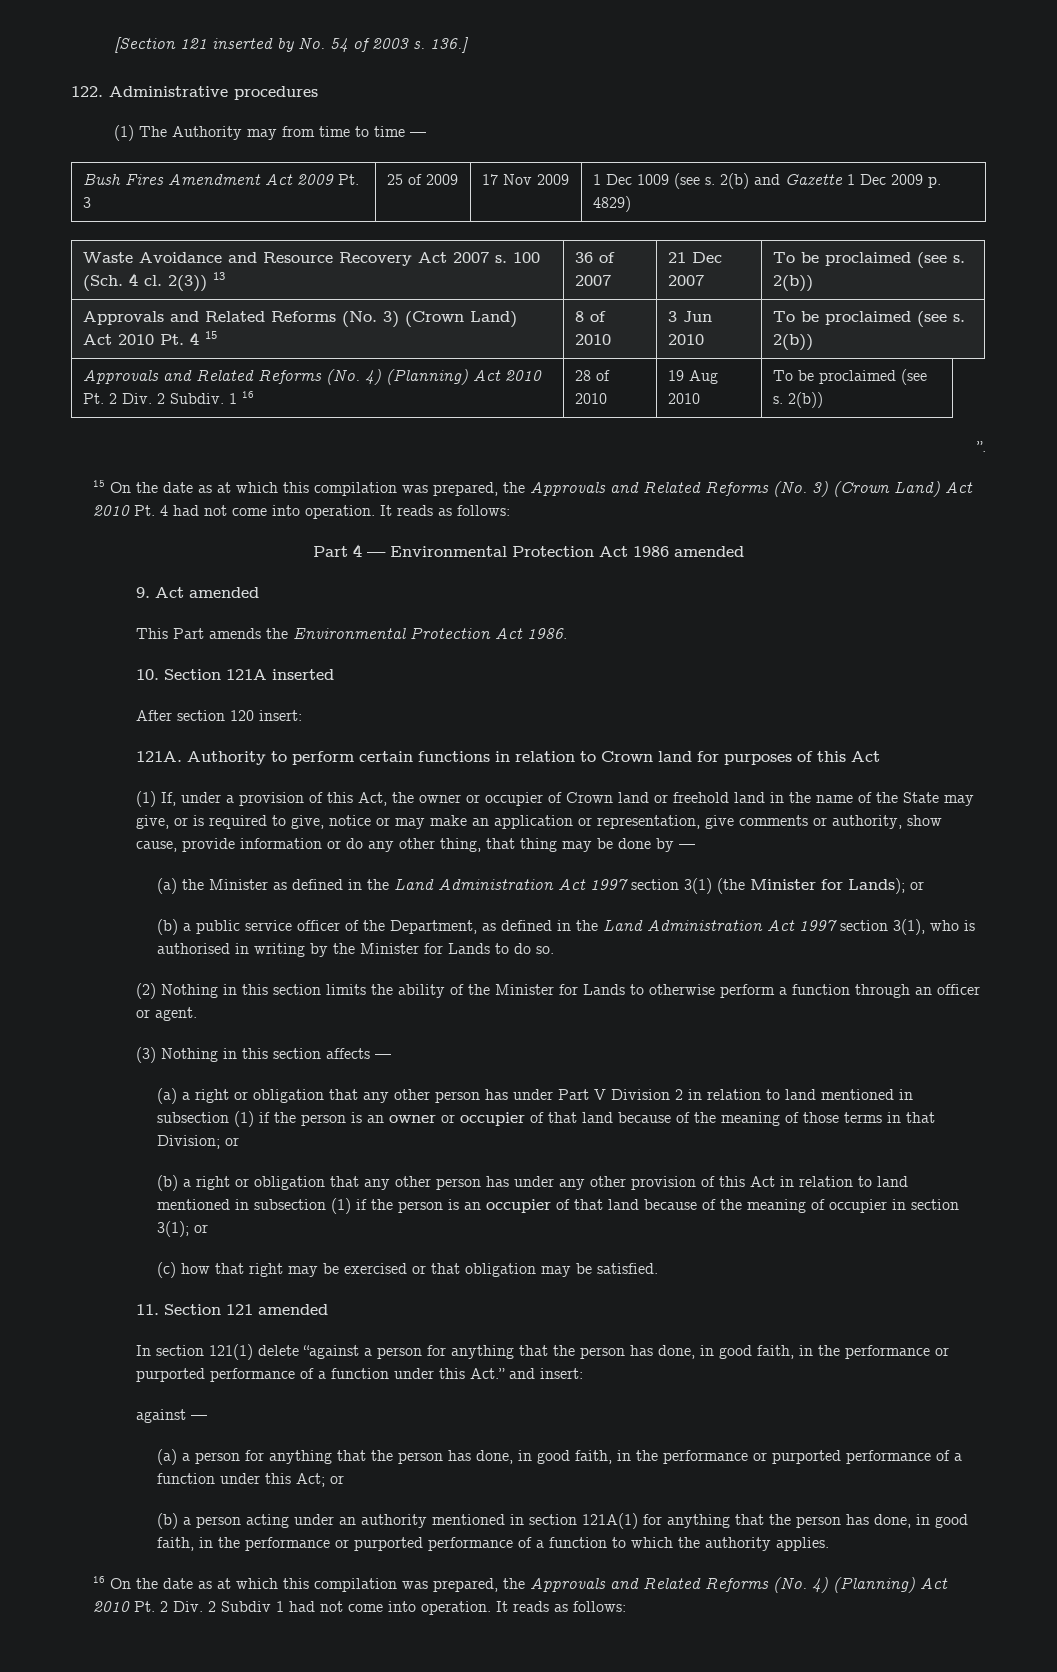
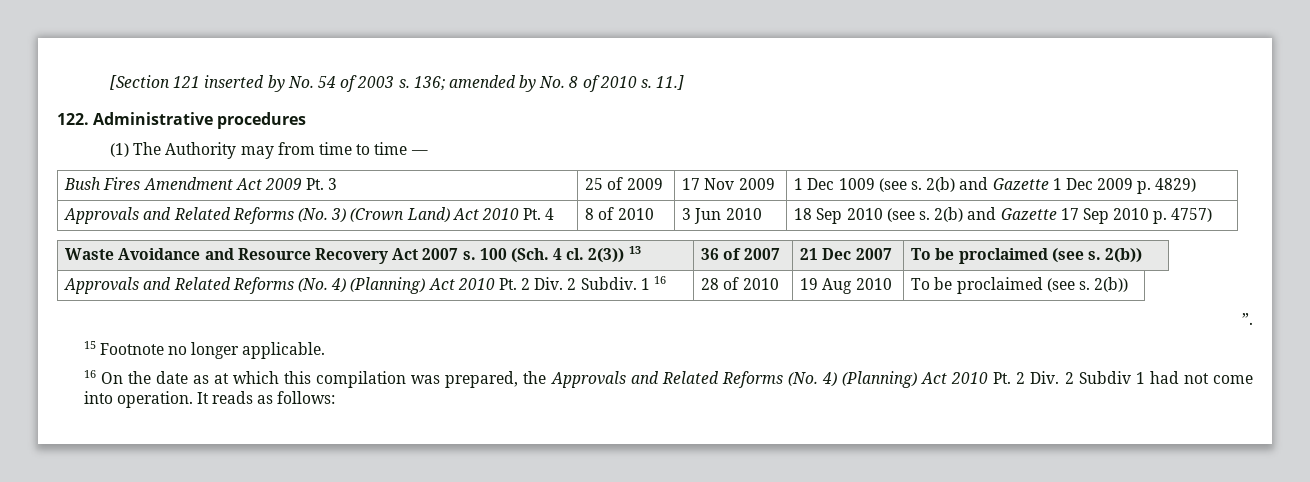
[430,37,470,53] 136.] -> [413,75,685,92] 136; amended by No. 8 of 2010 s. 11.]
(632, 204) none -> [64,207,555,224] [585,207,654,220] [682,208,762,224] [794,207,1213,224] // Approvals and Related Reforms (No. 3) (Crown Land) Act 2010 Pt. 4 | 8 of 2010 | 3 Jun 2010 | 18 Sep 2010 (see s. 2(b) and Gazette 17 Sep 2010 p. 4757)
[83,311,518,328] [83,331,218,345] [575,311,607,322] [575,334,612,345] [668,311,713,322] [668,334,705,345] [773,311,966,327] [773,334,814,351] // Approvals and Related Reforms (No. 3) (Crown Land) Act 2010 Pt. 4 15 | 8 of 2010 | 3 Jun 2010 | To be proclaimed (see s. 2(b)) -> (1143, 255) none
[109,481,973,497] [92,505,510,519] [313,544,744,557] [135,587,259,598] [135,627,567,639] [135,669,334,680] [135,710,302,721] [135,751,880,765] [135,791,974,807] [135,815,942,829] [135,838,695,852] [157,878,925,894] [157,919,976,935] [157,943,555,957] [135,983,980,999] [135,1007,197,1021] [135,1047,391,1063] [157,1088,914,1104] [157,1111,936,1127] [157,1135,240,1149] [157,1175,909,1191] [157,1198,960,1214] [157,1221,209,1237] [157,1262,659,1278] [135,1304,328,1315] [135,1344,949,1360] [135,1368,583,1382] [135,1409,207,1423] [157,1449,963,1465] [157,1473,345,1487] [157,1513,969,1529] [157,1537,830,1551] On the date as at which this compilation was prepared, the Approvals and Related Reforms (No. 3) (Crown Land) Act 2010 Pt. 4 had not come into operation. It reads as follows: // Part 4 — Environmental Protection Act 1986 amended // 9. Act amended // This Part amends the Environmental Protection Act 1986. // 10. Section 121A inserted // After section 120 insert: // 121A. Authority to perform certain functions in relation to Crown land for purposes of this Act // (1) If, under a provision of this Act, the owner or occupier of Crown land or freehold land in the name of the State may give, or is required to give, notice or may make an application or representation, give comments or authority, show cause, provide information or do any other thing, that thing may be done by — // (a) the Minister as defined in the Land Administration Act 1997 section 3(1) (the Minister for Lands); or // (b) a public service officer of the Department, as defined in the Land Administration Act 1997 section 3(1), who is authorised in writing by the Minister for Lands to do so. // (2) Nothing in this section limits the ability of the Minister for Lands to otherwise perform a function through an officer or agent. // (3) Nothing in this section affects — // (a) a right or obligation that any other person has under Part V Division 2 in relation to land mentioned in subsection (1) if the person is an owner or occupier of that land because of the meaning of those terms in that Division; or // (b) a right or obligation that any other person has under any other provision of this Act in relation to land mentioned in subsection (1) if the person is an occupier of that land because of the meaning of occupier in section 3(1); or // (c) how that right may be exercised or that obligation may be satisfied. // 11. Section 121 amended // In section 121(1) delete “against a person for anything that the person has done, in good faith, in the performance or purported performance of a function under this Act.” and insert: // against — // (a) a person for anything that the person has done, in good faith, in the performance or purported performance of a function under this Act; or // (b) a person acting under an authority mentioned in section 121A(1) for anything that the person has done, in good faith, in the performance or purported performance of a function to which the authority applies. -> [99,342,326,359] Footnote no longer applicable.

